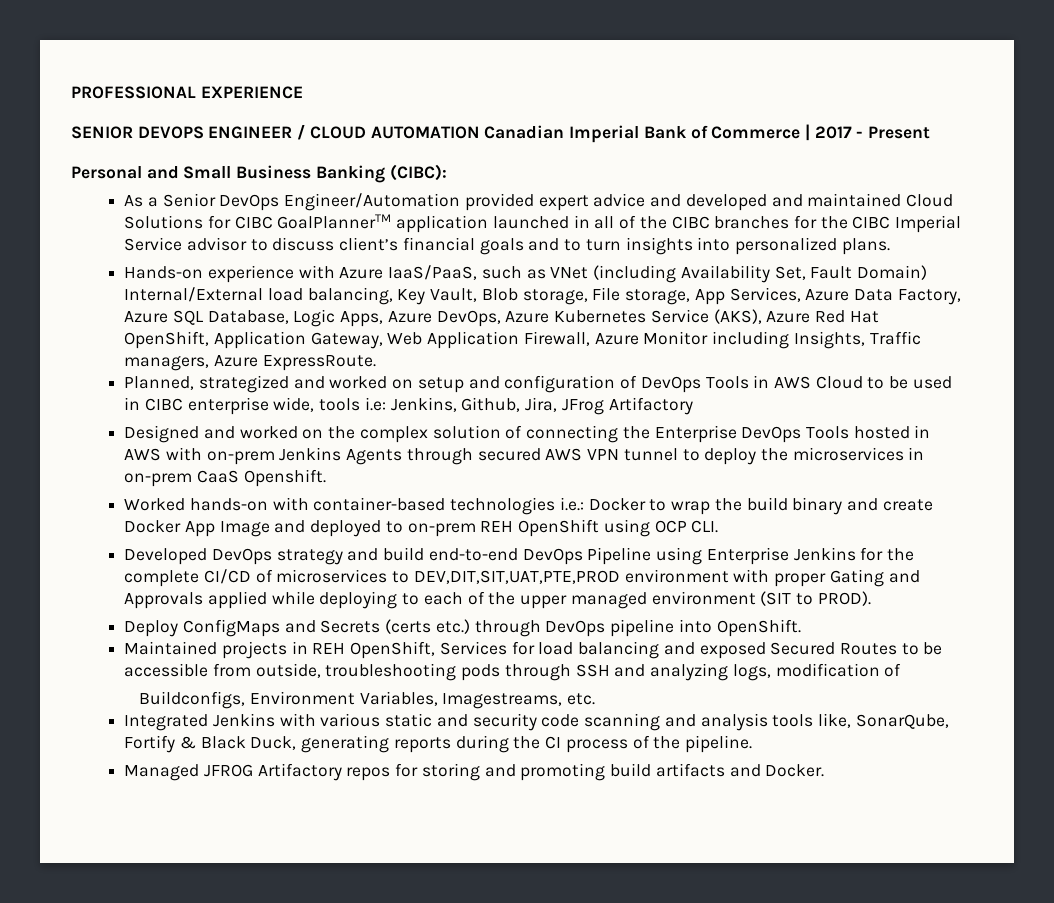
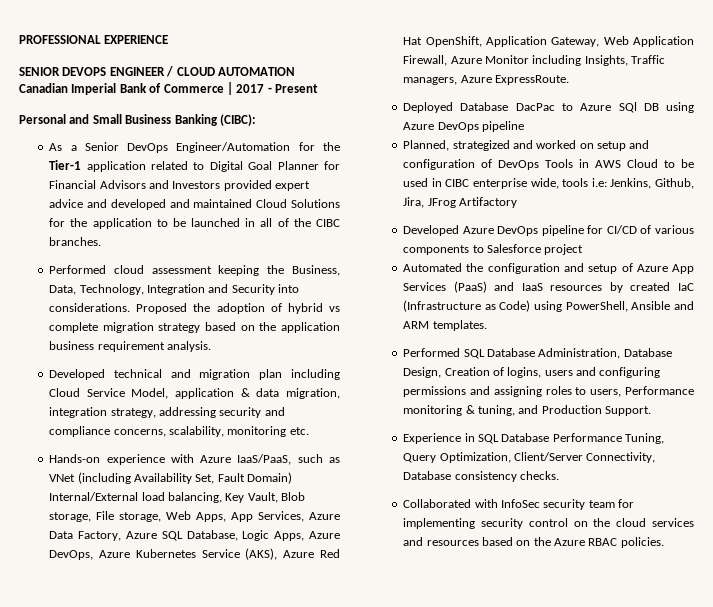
(461, 202) none -> [298,142,340,151] [49,160,340,172] [49,180,221,189] for the Tier-1 application related to Digital Goal Planner for Financial Advisors and Investors
[234,214,489,233] CIBC GoalPlannerTM application -> [70,218,186,229] the application to be
[714,215,962,233] [124,237,890,255] branches for the CIBC Imperial Service advisor to discuss client’s financial goals and to turn insights into personalized plans. -> [49,237,102,246] [49,265,340,276] [49,284,300,295] [49,303,340,314] [49,322,340,333] [49,341,211,352] [49,369,340,380] [49,388,340,399] [49,407,285,418] [49,426,309,437] branches. // Performed cloud assessment keeping the Business, Data, Technology, Integration and Security into considerations. Proposed the adoption of hybrid vs complete migration strategy based on the application business requirement analysis. // Developed technical and migration plan including Cloud Service Model, application & data migration, integration strategy, addressing security and compliance concerns, scalability, monitoring etc.
(691, 297) none -> [166,511,227,522] Web Apps,
(376, 363) none -> [403,102,694,113] [403,121,524,132] // Deployed Database DacPac to Azure SQl DB using Azure DevOps pipeline
[124,425,931,443] [124,447,925,465] [124,469,326,487] [124,497,933,515] [124,519,719,537] [124,547,914,565] [124,569,920,587] [124,591,871,609] [124,619,801,637] [124,641,943,659] [124,663,902,681] [139,691,595,709] [124,713,949,731] [124,735,752,753] [124,763,825,781] Designed and worked on the complex solution of connecting the Enterprise DevOps Tools hosted in AWS with on-prem Jenkins Agents through secured AWS VPN tunnel to deploy the microservices in on-prem CaaS Openshift. // Worked hands-on with container-based technologies i.e.: Docker to wrap the build binary and create Docker App Image and deployed to on-prem REH OpenShift using OCP CLI. // Developed DevOps strategy and build end-to-end DevOps Pipeline using Enterprise Jenkins for the complete CI/CD of microservices to DEV,DIT,SIT,UAT,PTE,PROD environment with proper Gating and Approvals applied while deploying to each of the upper managed environment (SIT to PROD). // Deploy ConfigMaps and Secrets (certs etc.) through DevOps pipeline into OpenShift. // Maintained projects in REH OpenShift, Services for load balancing and exposed Secured Routes to be accessible from outside, troubleshooting pods through SSH and analyzing logs, modification of // Buildconfigs, Environment Variables, Imagestreams, etc. // Integrated Jenkins with various static and security code scanning and analysis tools like, SonarQube, Fortify & Black Duck, generating reports during the CI process of the pipeline. // Managed JFROG Artifactory repos for storing and promoting build artifacts and Docker. -> [403,225,694,236] [403,244,584,255] [403,263,694,274] [403,281,694,293] [403,300,694,312] [403,320,487,331] [403,348,672,359] [403,367,661,378] [403,386,694,397] [403,405,652,416] [403,433,665,444] [403,452,656,463] [403,471,559,482] [403,499,635,510] [403,518,694,529] [403,537,664,548] Developed Azure DevOps pipeline for CI/CD of various components to Salesforce project // Automated the configuration and setup of Azure App Services (PaaS) and IaaS resources by created IaC (Infrastructure as Code) using PowerShell, Ansible and ARM templates. // Performed SQL Database Administration, Database Design, Creation of logins, users and configuring permissions and assigning roles to users, Performance monitoring & tuning, and Production Support. // Experience in SQL Database Performance Tuning, Query Optimization, Client/Server Connectivity, Database consistency checks. // Collaborated with InfoSec security team for implementing security control on the cloud services and resources based on the Azure RBAC policies.

